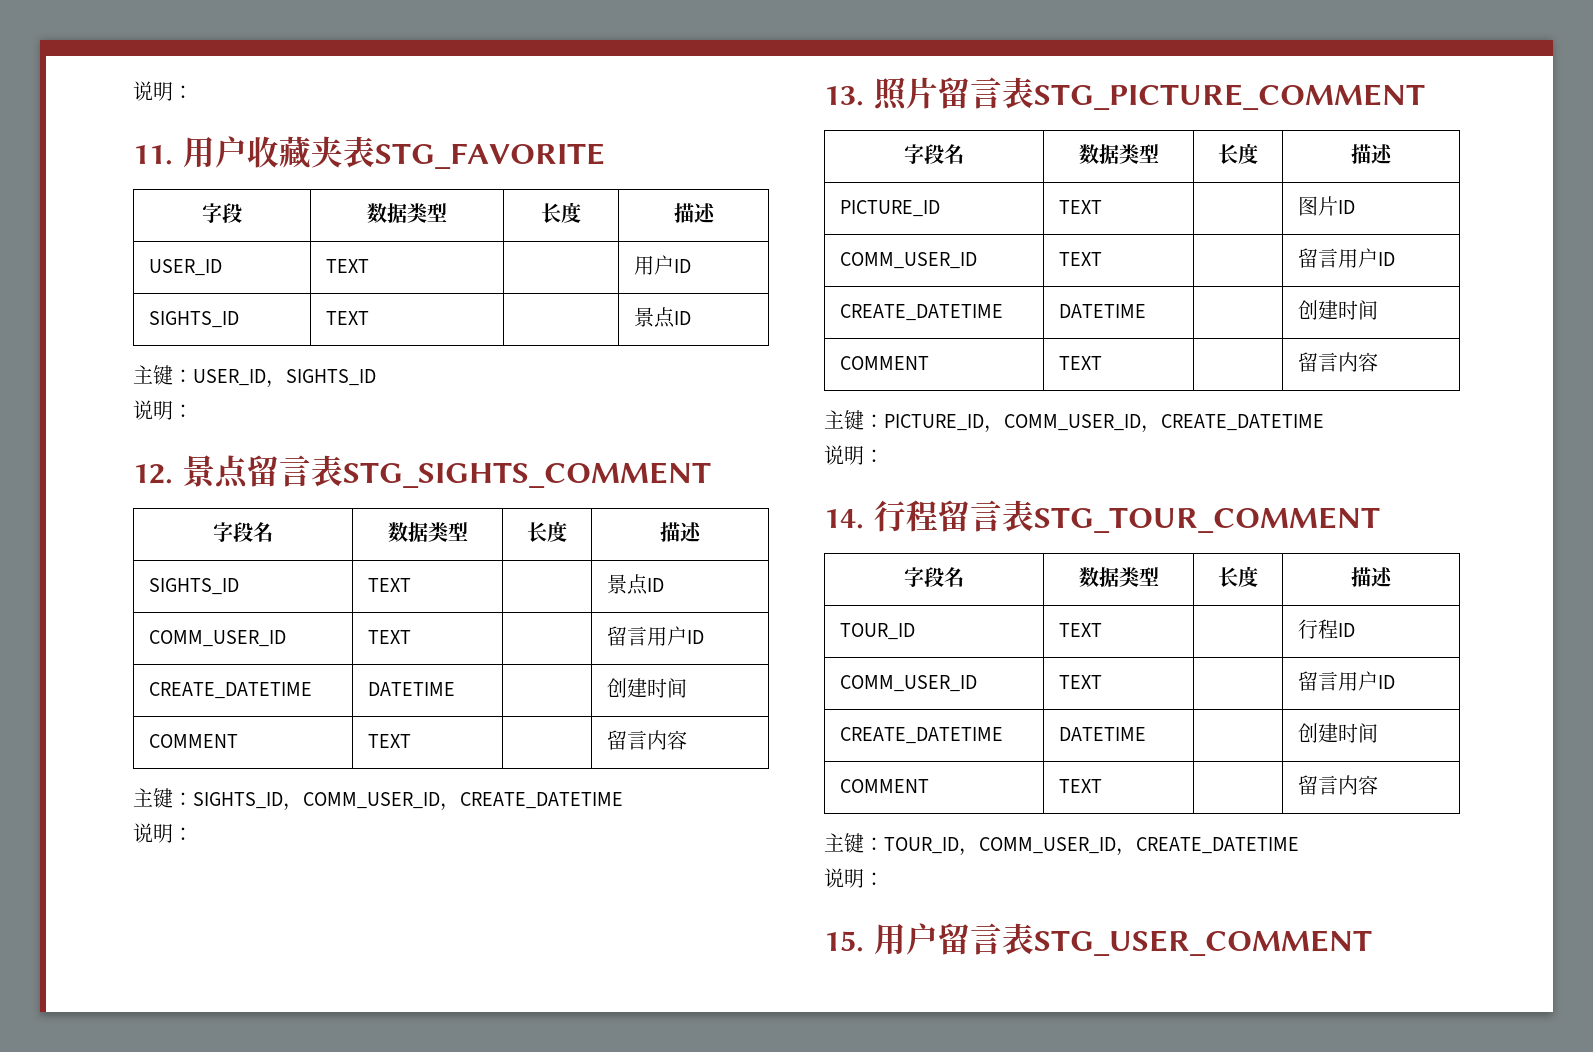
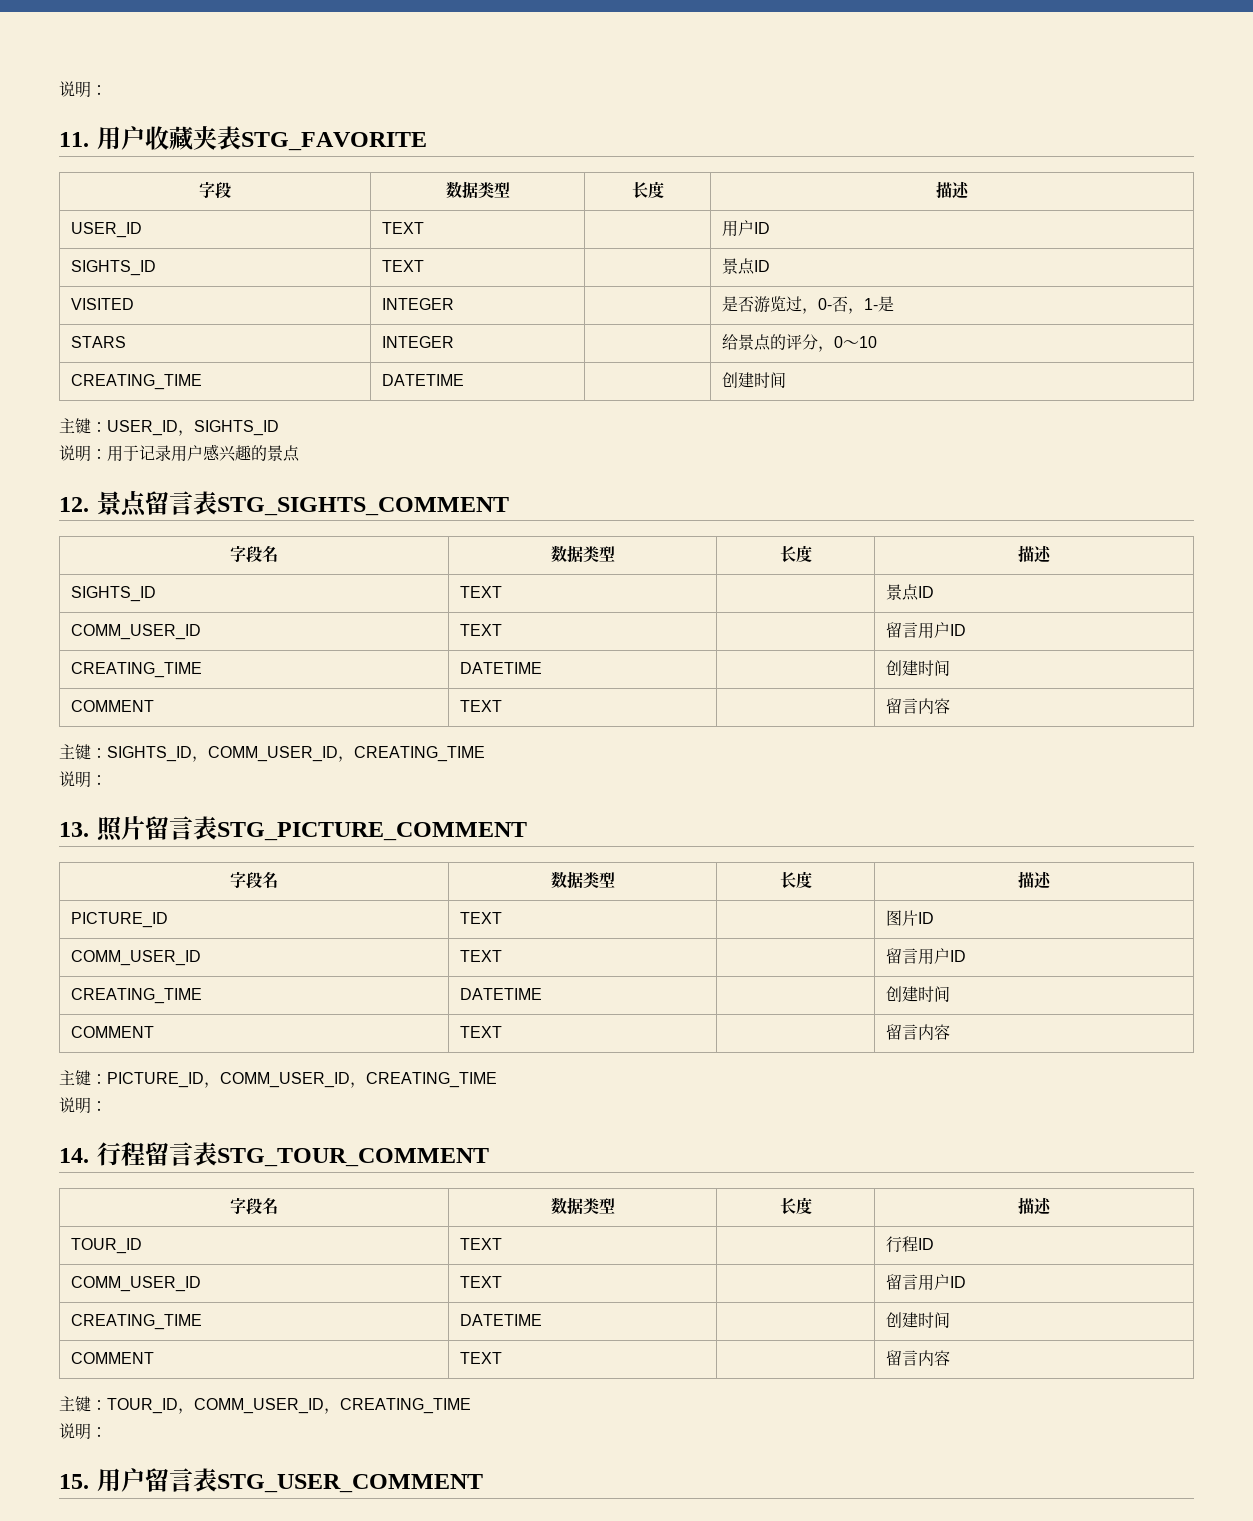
(691, 318) none -> [71,298,135,310] [382,298,455,310] [722,296,895,314] [71,336,127,348] [382,336,455,348] [722,334,878,352] [71,374,203,390] [382,374,465,386] [722,372,787,388] // VISITED | INTEGER | | 是否游览过，0-否，1-是 // STARS | INTEGER | | 给景点的评分，0～10 // CREATING_TIME | DATETIME | | 创建时间
(193, 411) none -> [107,444,300,462] 用于记录用户感兴趣的景点
[148,682,312,699] CREATE_DATETIME -> [71,662,203,678] CREATING_TIME
[460,792,623,809] CREATE_DATETIME -> [354,746,485,762] CREATING_TIME
[839,304,1003,321] CREATE_DATETIME -> [71,988,203,1004] CREATING_TIME
[1161,414,1324,431] CREATE_DATETIME -> [366,1072,497,1088] CREATING_TIME
[839,727,1003,744] CREATE_DATETIME -> [71,1314,203,1330] CREATING_TIME
[1136,837,1299,854] CREATE_DATETIME -> [340,1398,471,1414] CREATING_TIME

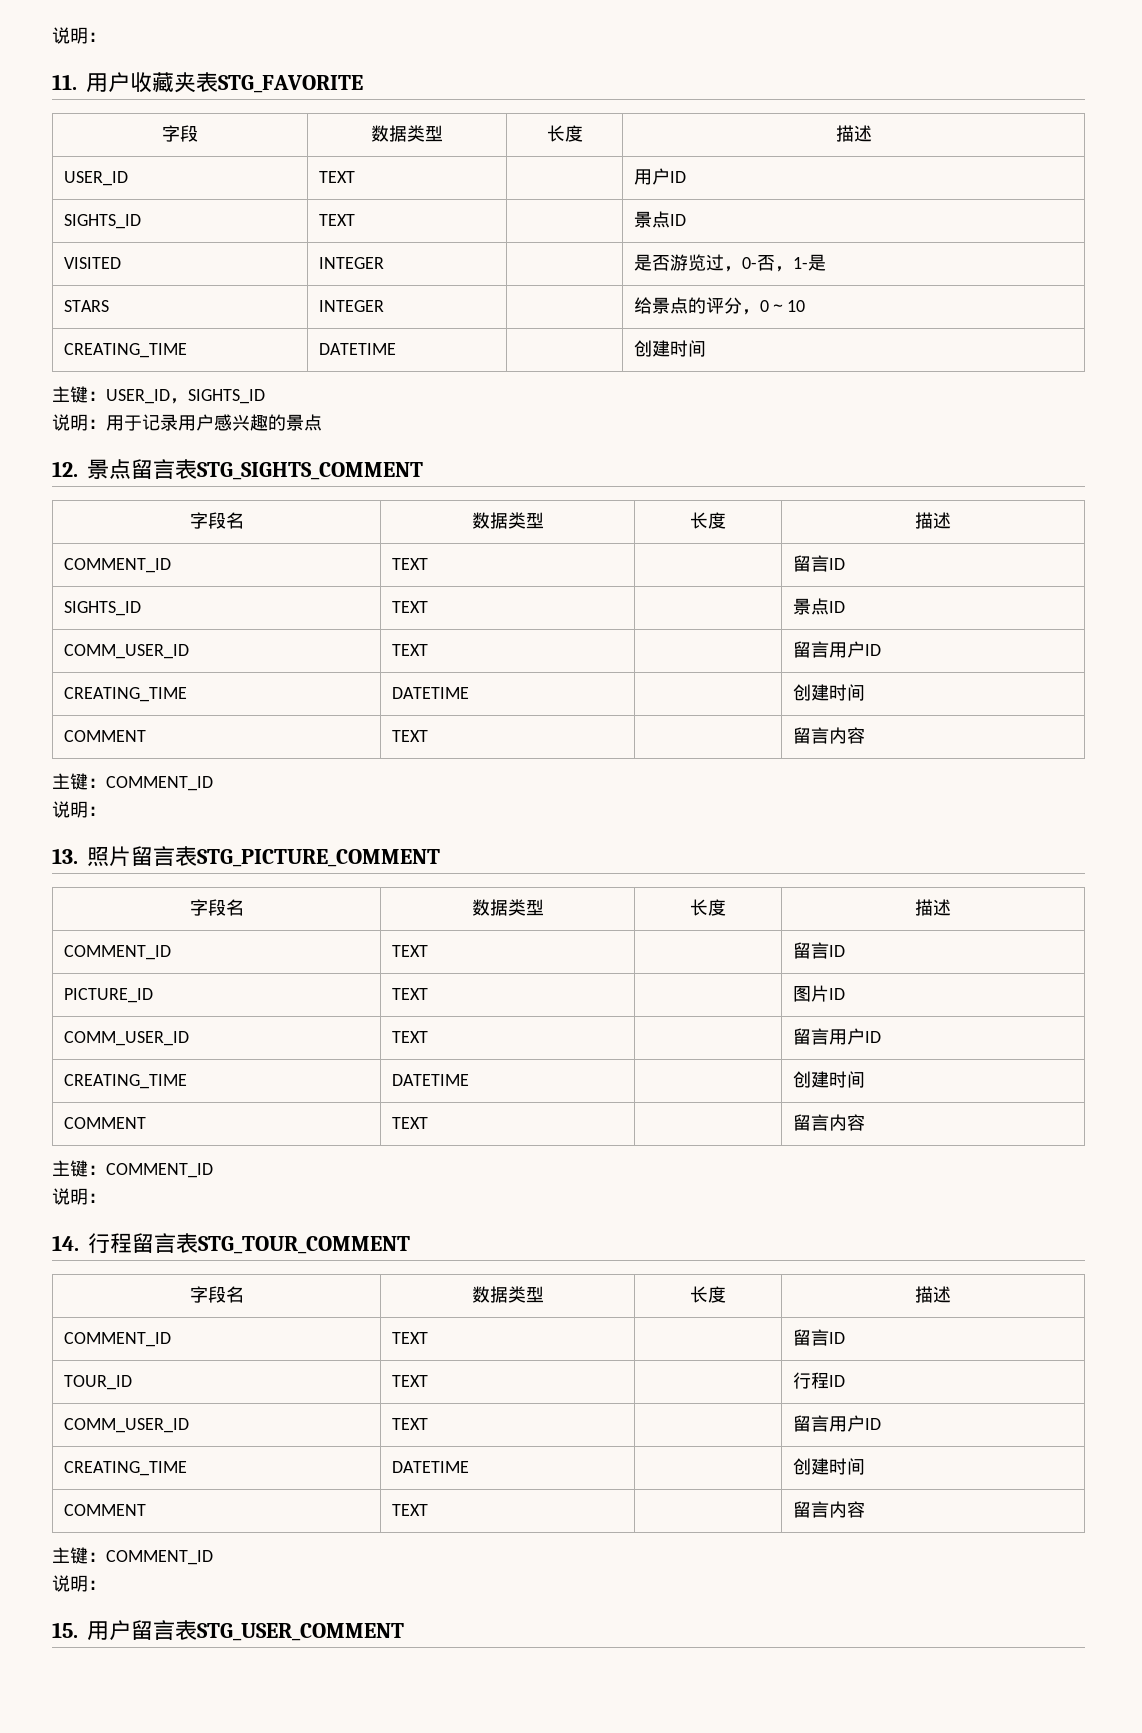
(1051, 554) none -> [64,558,172,573] [392,558,429,570] [793,555,846,572] // COMMENT_ID | TEXT | | 留言ID
[107,746,485,762] SIGHTS_ID，COMM_USER_ID，CREATING_TIME -> [106,776,213,791] COMMENT_ID
(1051, 880) none -> [64,945,172,960] [392,945,429,957] [793,942,846,959] // COMMENT_ID | TEXT | | 留言ID
[107,1072,497,1088] PICTURE_ID，COMM_USER_ID，CREATING_TIME -> [106,1163,213,1178] COMMENT_ID
(1051, 1206) none -> [64,1332,172,1347] [392,1332,429,1344] [793,1329,846,1346] // COMMENT_ID | TEXT | | 留言ID
[107,1398,471,1414] TOUR_ID，COMM_USER_ID，CREATING_TIME -> [106,1550,213,1565] COMMENT_ID

